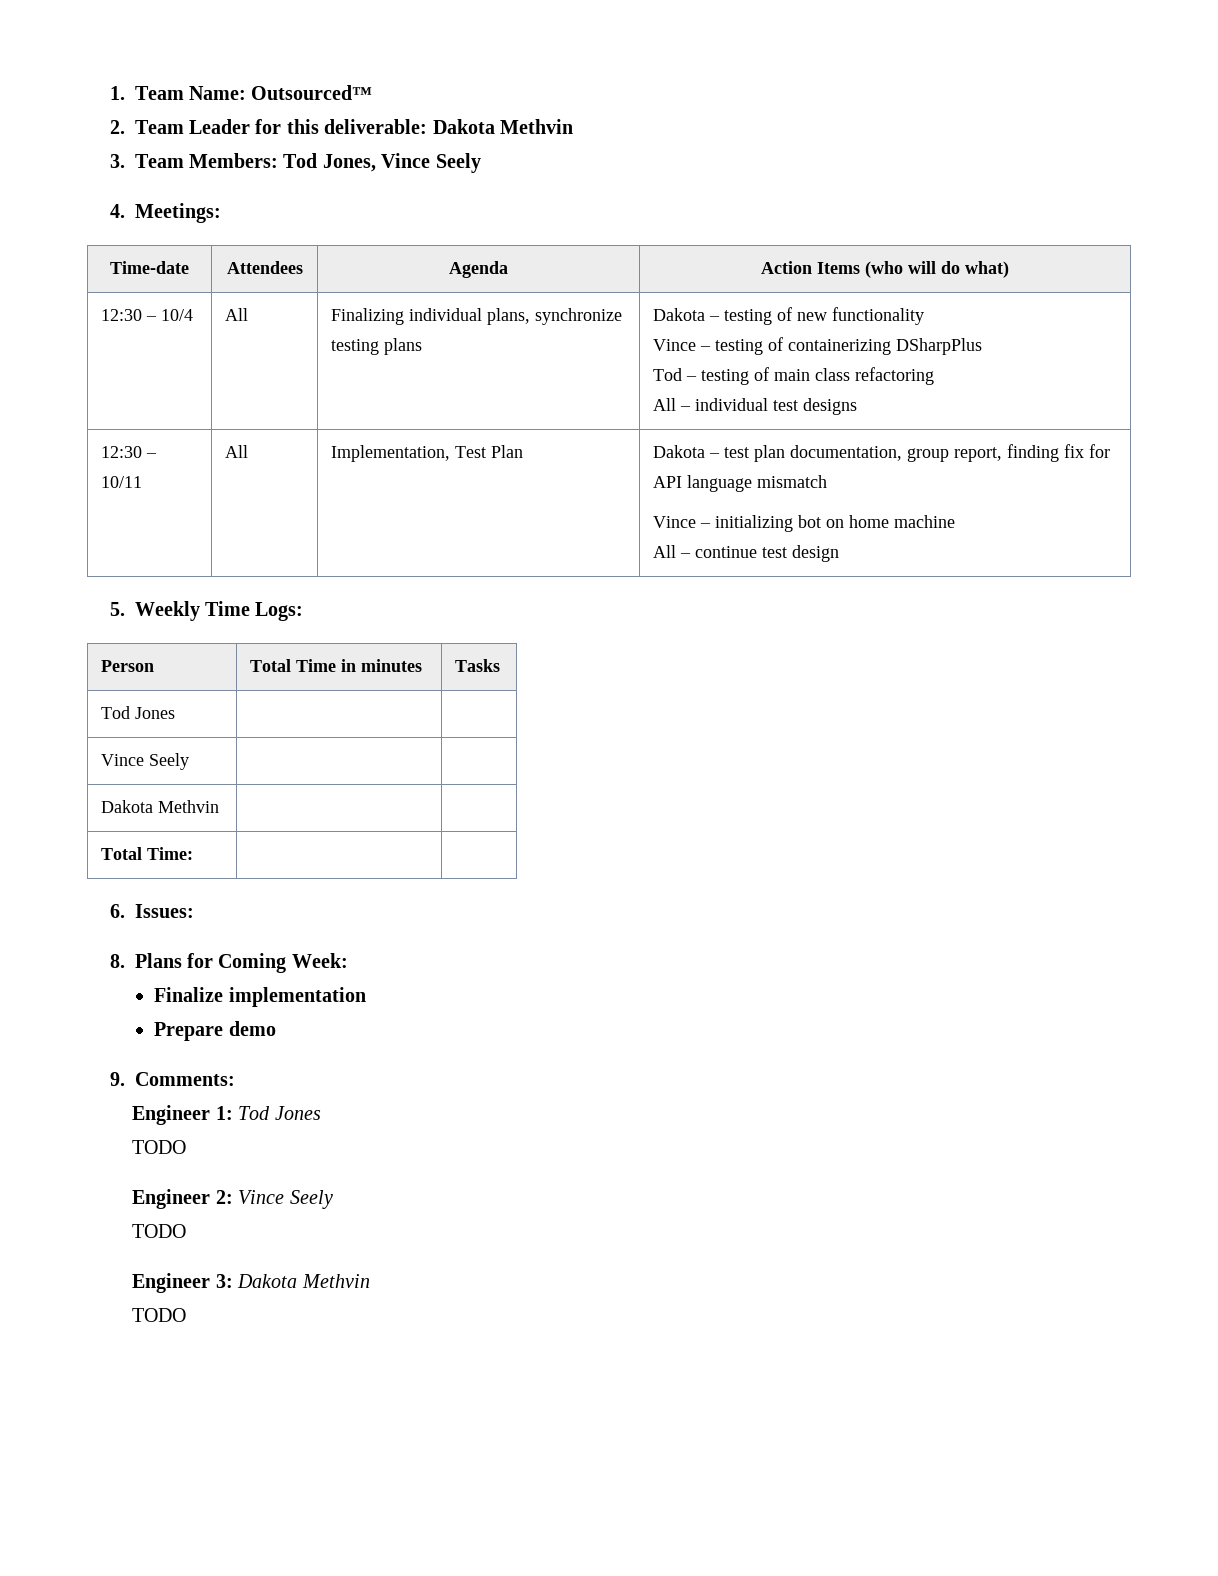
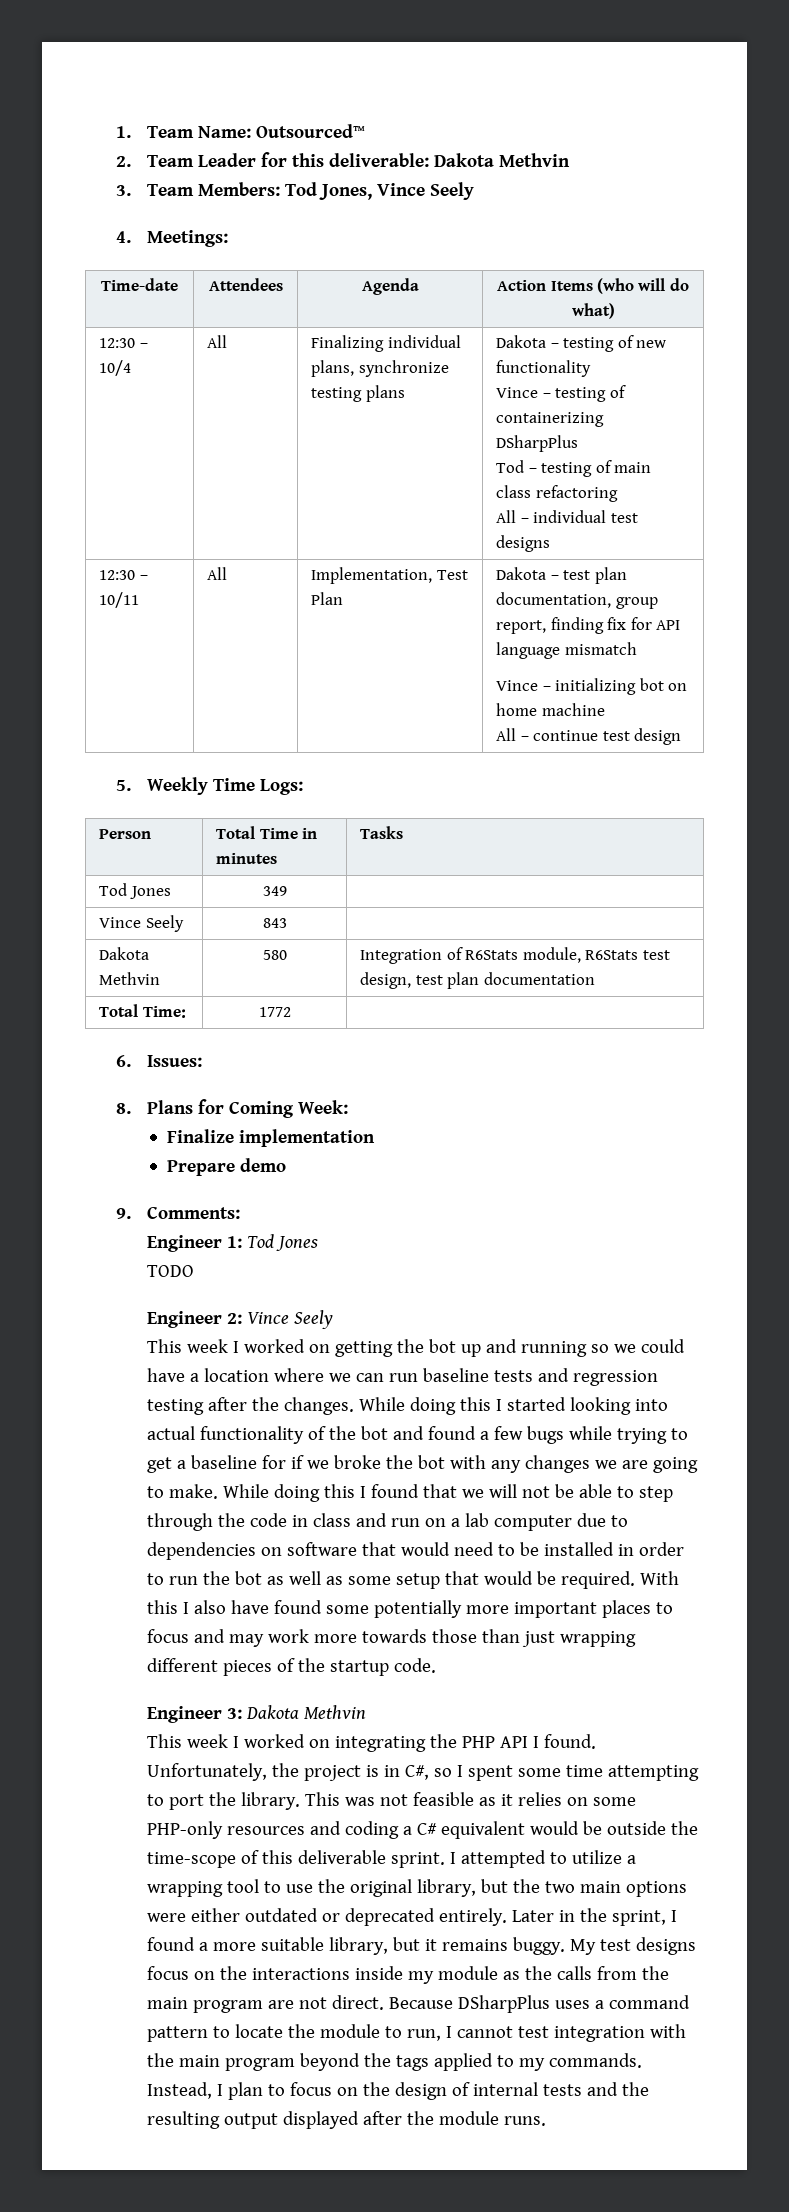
(176, 713) none -> [262,886,287,896] 349
(190, 761) none -> [262,918,287,928] 843
(220, 806) | -> [262,950,287,960] [360,947,670,964] [360,972,595,989] 580 | Integration of R6Stats module, R6Stats test design, test plan documentation
(194, 853) none -> [258,1007,291,1017] 1772
[132,1224,187,1238] [132,1273,370,1293] [132,1308,187,1322] TODO // Engineer 3: Dakota Methvin // TODO -> [146,1339,685,1357] [146,1368,658,1386] [146,1397,668,1415] [146,1426,688,1444] [146,1455,698,1473] [146,1484,673,1502] [146,1513,628,1531] [146,1542,684,1560] [146,1571,679,1589] [146,1600,673,1618] [146,1629,636,1647] [146,1658,436,1676] [146,1705,366,1723] [146,1734,596,1752] [146,1763,699,1781] [146,1792,636,1810] [146,1821,698,1839] [146,1850,636,1868] [146,1879,687,1897] [146,1908,677,1926] [146,1937,696,1955] [146,1966,669,1984] [146,1995,690,2013] [146,2024,686,2042] [146,2053,642,2071] [146,2082,649,2100] [146,2111,546,2129] This week I worked on getting the bot up and running so we could have a location where we can run baseline tests and regression testing after the changes. While doing this I started looking into actual functionality of the bot and found a few bugs while trying to get a baseline for if we broke the bot with any changes we are going to make. While doing this I found that we will not be able to step through the code in class and run on a lab computer due to dependencies on software that would need to be installed in order to run the bot as well as some setup that would be required. With this I also have found some potentially more important places to focus and may work more towards those than just wrapping different pieces of the startup code. // Engineer 3: Dakota Methvin // This week I worked on integrating the PHP API I found. Unfortunately, the project is in C#, so I spent some time attempting to port the library. This was not feasible as it relies on some PHP-only resources and coding a C# equivalent would be outside the time-scope of this deliverable sprint. I attempted to utilize a wrapping tool to use the original library, but the two main options were either outdated or deprecated entirely. Later in the sprint, I found a more suitable library, but it remains buggy. My test designs focus on the interactions inside my module as the calls from the main program are not direct. Because DSharpPlus uses a command pattern to locate the module to run, I cannot test integration with the main program beyond the tags applied to my commands. Instead, I plan to focus on the design of internal tests and the resulting output displayed after the module runs.

